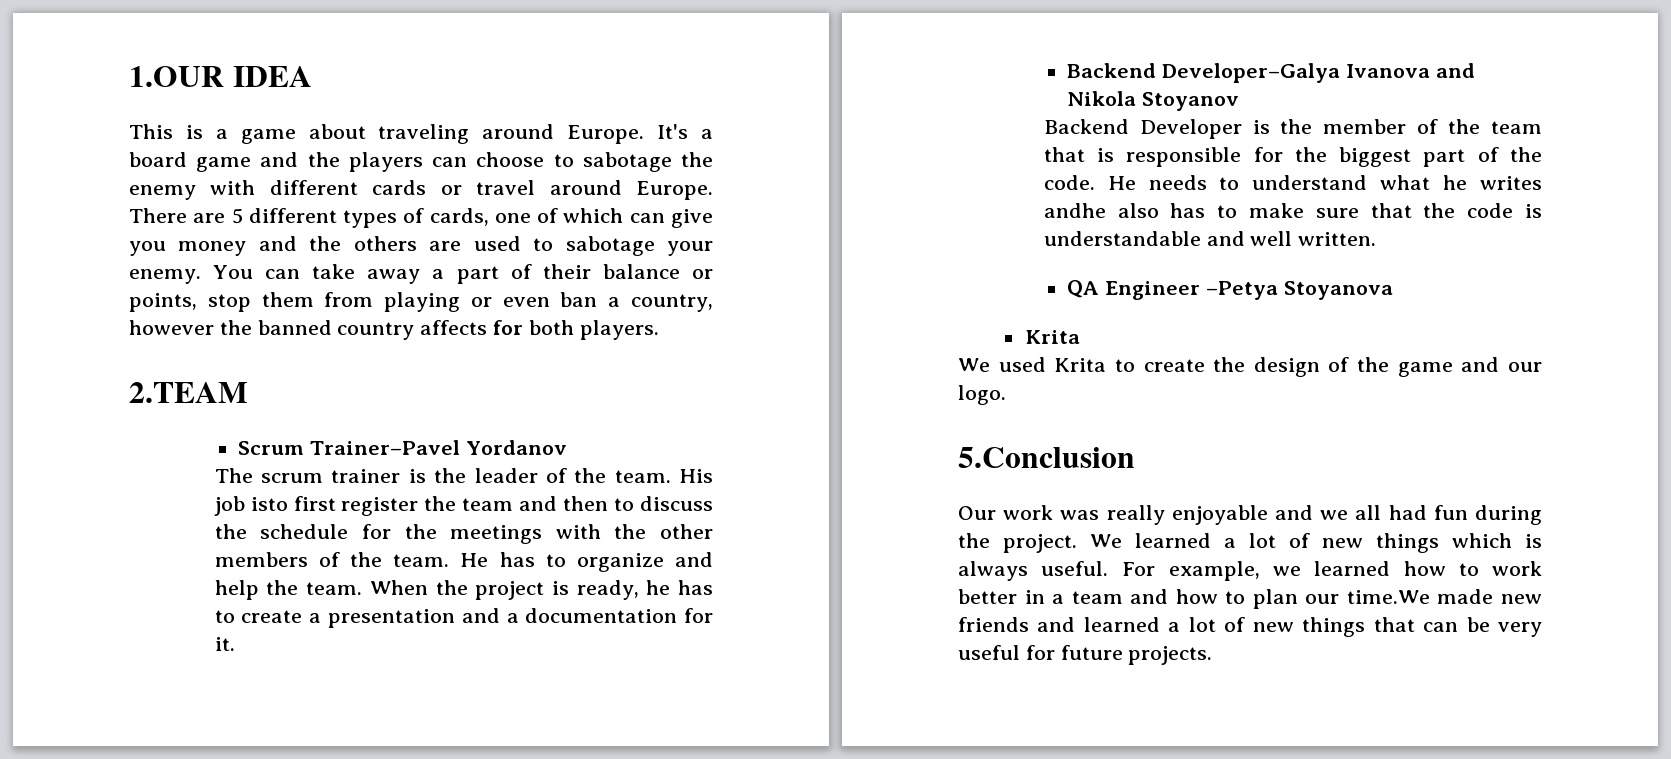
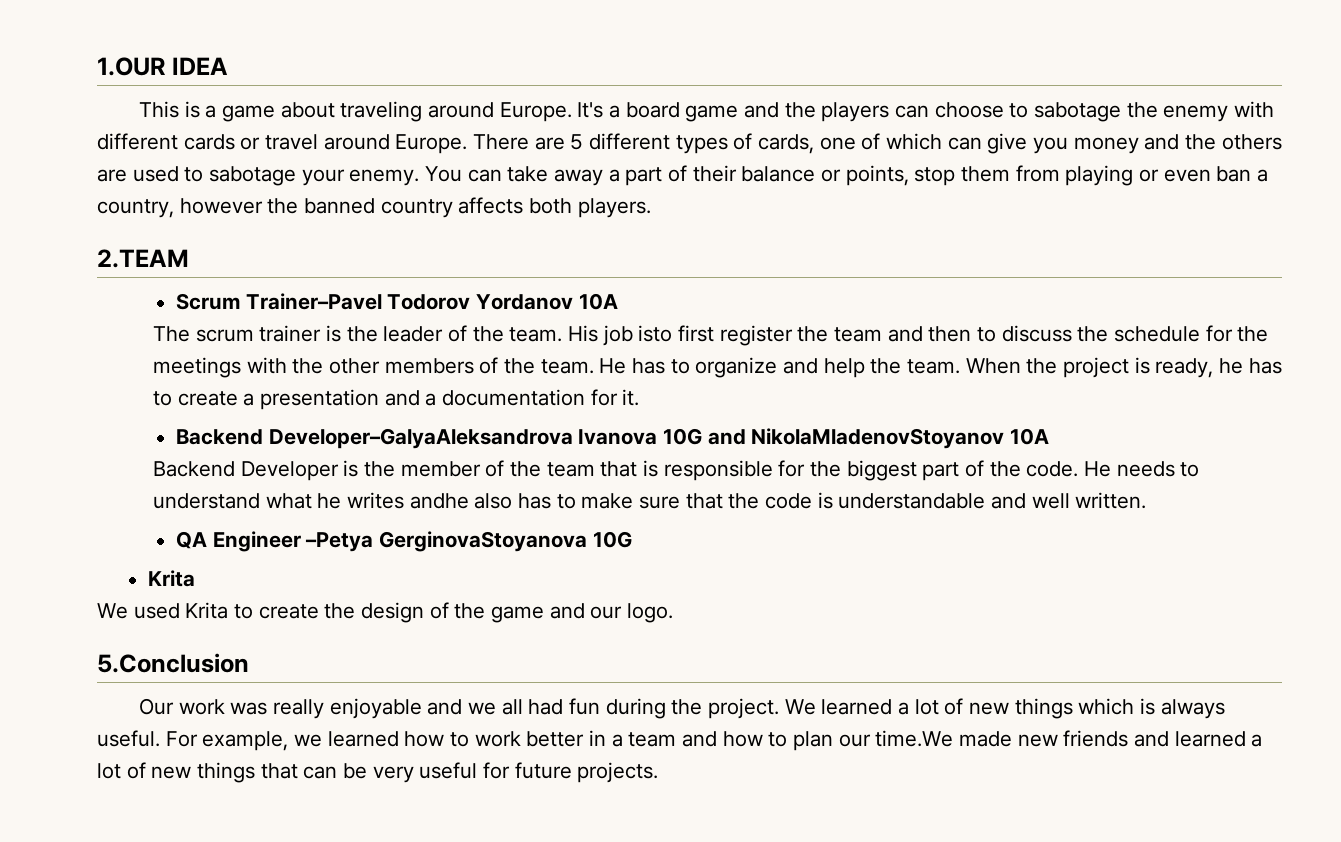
[493,320,524,335] for -> (524, 205) none
(461, 447) none -> [387,294,471,310] Todorov
(567, 447) none -> [578,293,618,310] 10A
[1162,63,1475,83] [1067,91,1240,111] Developer–Galya Ivanova and Nikola Stoyanov -> [268,428,1050,449] Developer–GalyaAleksandrova Ivanova 10G and NikolaMladenovStoyanov 10A
[1283,281,1393,300] Stoyanova -> [379,531,632,552] GerginovaStoyanova 10G

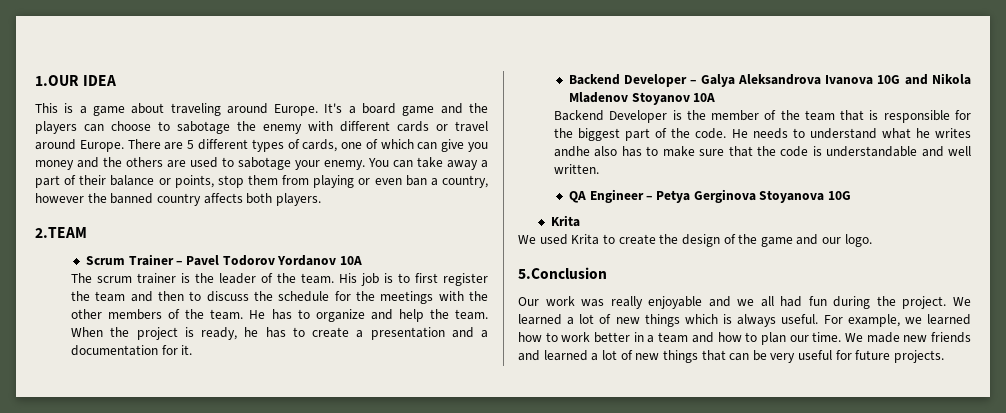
[245,293,382,310] Trainer–Pavel -> [128,254,219,266] Trainer – Pavel
[638,325,673,342] isto -> [384,273,411,283] is to
[268,428,1005,449] Developer–GalyaAleksandrova Ivanova 10G and NikolaMladenovStoyanov -> [624,73,971,87] [568,92,690,105] Developer – Galya Aleksandrova Ivanova 10G and Nikola Mladenov Stoyanov
[305,531,588,552] –Petya GerginovaStoyanova -> [646,189,825,203] – Petya Gerginova Stoyanova
[875,730,954,747] time.We -> [812,332,863,342] time. We

